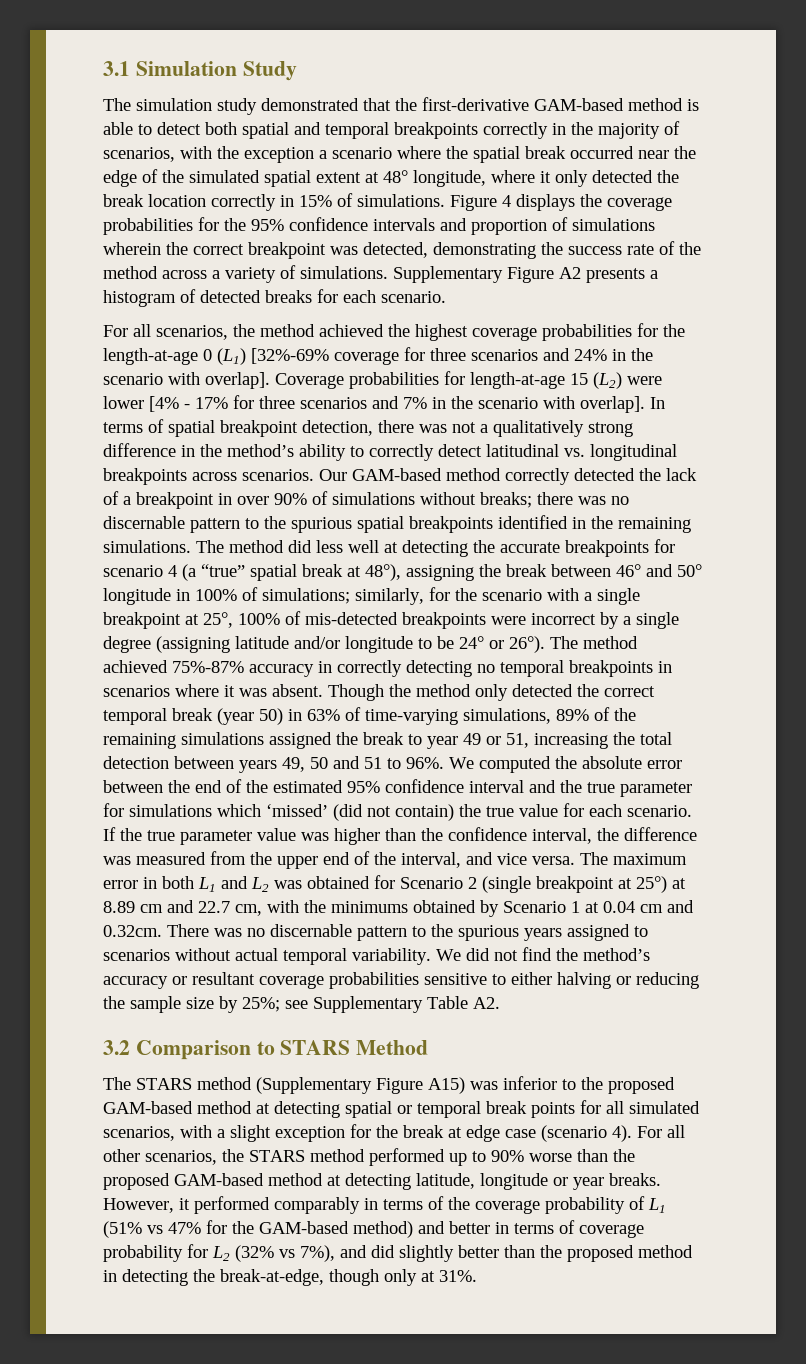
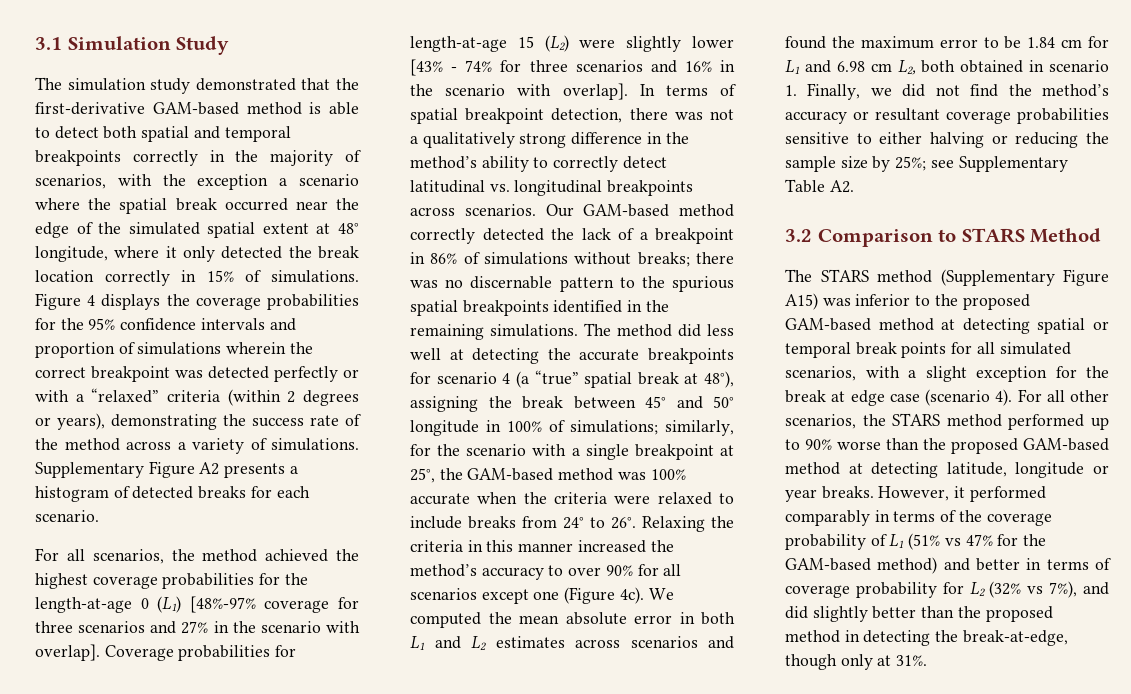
[363,242,428,258] detected, -> [208,366,359,382] [35,388,359,406] [35,413,105,430] detected perfectly or with a “relaxed” criteria (within 2 degrees or years),
[251,348,329,364] [32%-69% -> [189,596,256,613] [48%-97%
[574,349,607,361] 24% -> [181,621,209,634] 27%
[103,395,427,412] lower [4% - 17% for three scenarios and 7% -> [626,36,734,52] [410,59,712,76] slightly lower [43% - 74% for three scenarios and 16%
[237,493,307,505] over 90% -> [430,253,458,264] 86%
[616,564,641,577] 46° -> [645,396,666,408] 45°
[238,611,679,629] [103,636,638,653] [103,660,672,677] [103,684,655,701] [103,707,636,725] [103,732,672,749] [103,756,444,773] 100% of mis-detected breakpoints were incorrect by a single degree (assigning latitude and/or longitude to be 24° or 26°). The method achieved 75%-87% accuracy in correctly detecting no temporal breakpoints in scenarios where it was absent. Though the method only detected the correct temporal break (year 50) in 63% of time-varying simulations, 89% of the remaining simulations assigned the break to year 49 or 51, increasing the total detection between years 49, 50 and 51 to 96%. -> [439,468,686,481] [410,492,734,505] [410,516,734,532] [410,540,674,553] [410,564,682,580] [410,587,644,604] the GAM-based method was 100% accurate when the criteria were relaxed to include breaks from 24° to 26°. Relaxing the criteria in this manner increased the method’s accuracy to over 90% for all scenarios except one (Figure 4c).
(577, 762) none -> [519,615,559,624] mean
[103,779,692,797] [103,803,692,821] [103,827,697,845] [103,851,687,869] [103,880,138,889] between the end of the estimated 95% confidence interval and the true parameter for simulations which ‘missed’ (did not contain) the true value for each scenario. If the true parameter value was higher than the confidence interval, the difference was measured from the upper end of the interval, and vice versa. The maximum error -> (672, 619) none
[274,875,686,893] [103,900,694,917] [103,924,648,941] [103,948,461,965] was obtained for Scenario 2 (single breakpoint at 25°) at 8.89 cm and 22.7 cm, with the minimums obtained by Scenario 1 at 0.04 cm and 0.32cm. There was no discernable pattern to the spurious years assigned to scenarios without actual temporal variability. We -> [495,636,734,649] [785,36,1109,49] [785,60,1109,75] [785,83,892,100] estimates across scenarios and found the maximum error to be 1.84 cm for L1 and 6.98 cm L2, both obtained in scenario 1. Finally, we

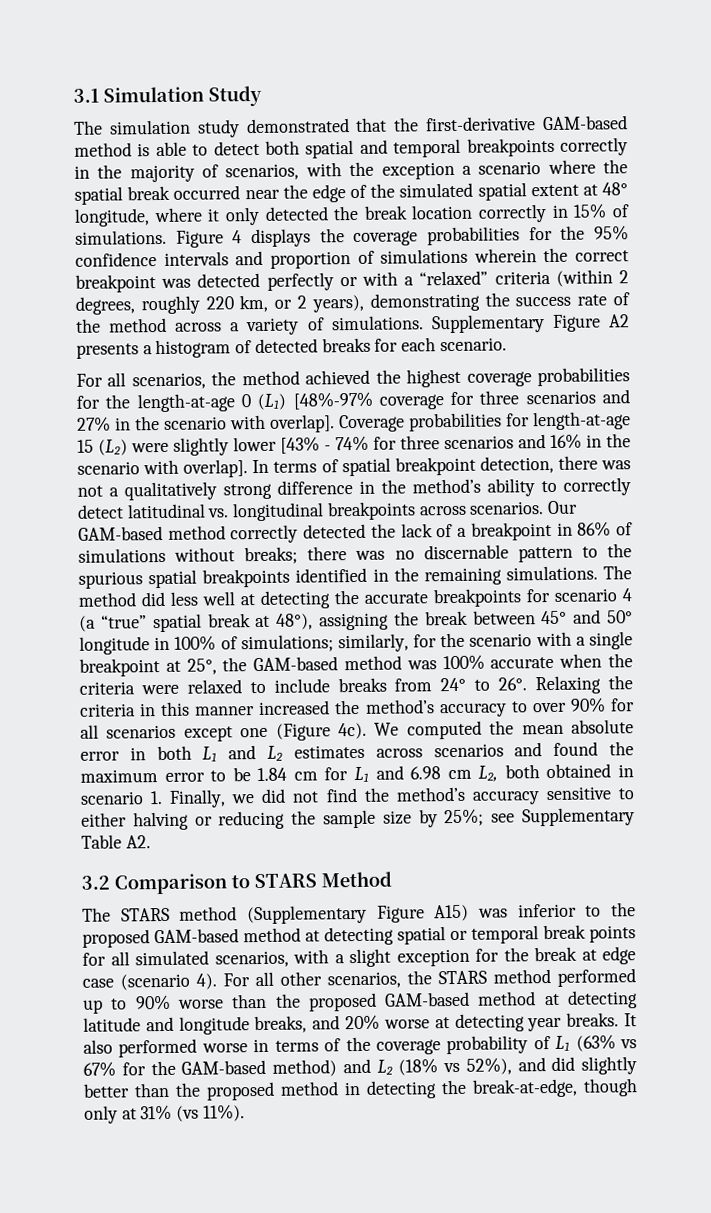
[303,390,359,406] [35,417,51,426] degrees or -> [75,294,308,315] degrees, roughly 220 km, or 2
[853,108,1109,124] or resultant coverage probabilities -> (540, 797) none
[946,462,1109,478] [785,486,1046,502] [785,510,870,526] latitude, longitude or year breaks. However, it performed comparably -> [83,1012,637,1035] [83,1038,248,1058] latitude and longitude breaks, and 20% worse at detecting year breaks. It also performed worse
[908,533,993,550] (51% vs 47% -> [575,1034,637,1052] [83,1061,116,1077] (63% vs 67%
[976,558,1111,571] [785,581,1078,598] better in terms of coverage probability for L2 (32% vs 7%), -> [376,1057,512,1076] L2 (18% vs 52%),
[896,655,928,666] 31%. -> [140,1104,245,1122] 31% (vs 11%).

